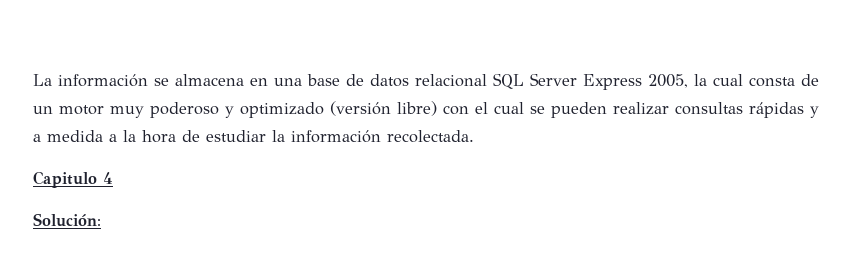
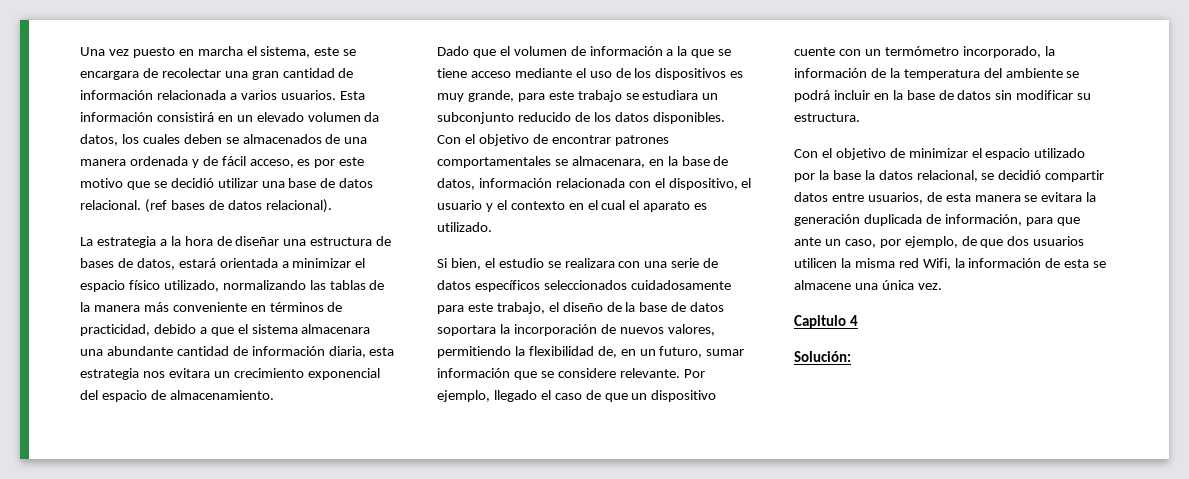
[33,73,819,90] [33,101,819,118] [33,130,474,143] La información se almacena en una base de datos relacional SQL Server Express 2005, la cual consta de un motor muy poderoso y optimizado (versión libre) con el cual se pueden realizar consultas rápidas y a medida a la hora de estudiar la información recolectada. -> [80,46,357,58] [80,68,354,80] [80,90,365,100] [80,112,380,122] [80,134,368,146] [80,156,365,168] [80,178,374,190] [80,199,332,213] [80,236,392,248] [80,258,366,270] [80,280,385,292] [80,302,343,312] [80,324,371,336] [80,346,395,358] [80,368,380,380] [80,390,274,402] [437,46,732,58] [437,68,744,80] [437,90,719,102] [437,112,725,124] [437,134,669,146] [437,156,729,168] [437,178,752,190] [437,200,708,212] [437,222,492,232] [437,258,719,270] [437,280,731,292] [437,302,725,314] [437,324,715,336] [437,346,745,358] [437,368,705,380] [437,390,717,402] [794,46,1055,58] [794,68,1080,80] [794,90,1092,102] [794,113,860,122] [794,148,1086,160] [794,170,1105,182] [794,192,1097,204] [794,214,1080,226] [794,236,1085,248] [794,258,1107,270] [794,280,942,290] Una vez puesto en marcha el sistema, este se encargara de recolectar una gran cantidad de información relacionada a varios usuarios. Esta información consistirá en un elevado volumen da datos, los cuales deben se almacenados de una manera ordenada y de fácil acceso, es por este motivo que se decidió utilizar una base de datos relacional. (ref bases de datos relacional). // La estrategia a la hora de diseñar una estructura de bases de datos, estará orientada a minimizar el espacio físico utilizado, normalizando las tablas de la manera más conveniente en términos de practicidad, debido a que el sistema almacenara una abundante cantidad de información diaria, esta estrategia nos evitara un crecimiento exponencial del espacio de almacenamiento. // Dado que el volumen de información a la que se tiene acceso mediante el uso de los dispositivos es muy grande, para este trabajo se estudiara un subconjunto reducido de los datos disponibles. Con el objetivo de encontrar patrones comportamentales se almacenara, en la base de datos, información relacionada con el dispositivo, el usuario y el contexto en el cual el aparato es utilizado. // Si bien, el estudio se realizara con una serie de datos específicos seleccionados cuidadosamente para este trabajo, el diseño de la base de datos soportara la incorporación de nuevos valores, permitiendo la flexibilidad de, en un futuro, sumar información que se considere relevante. Por ejemplo, llegado el caso de que un dispositivo cuente con un termómetro incorporado, la información de la temperatura del ambiente se podrá incluir en la base de datos sin modificar su estructura. // Con el objetivo de minimizar el espacio utilizado por la base la datos relacional, se decidió compartir datos entre usuarios, de esta manera se evitara la generación duplicada de información, para que ante un caso, por ejemplo, de que dos usuarios utilicen la misma red Wifi, la información de esta se almacene una única vez.

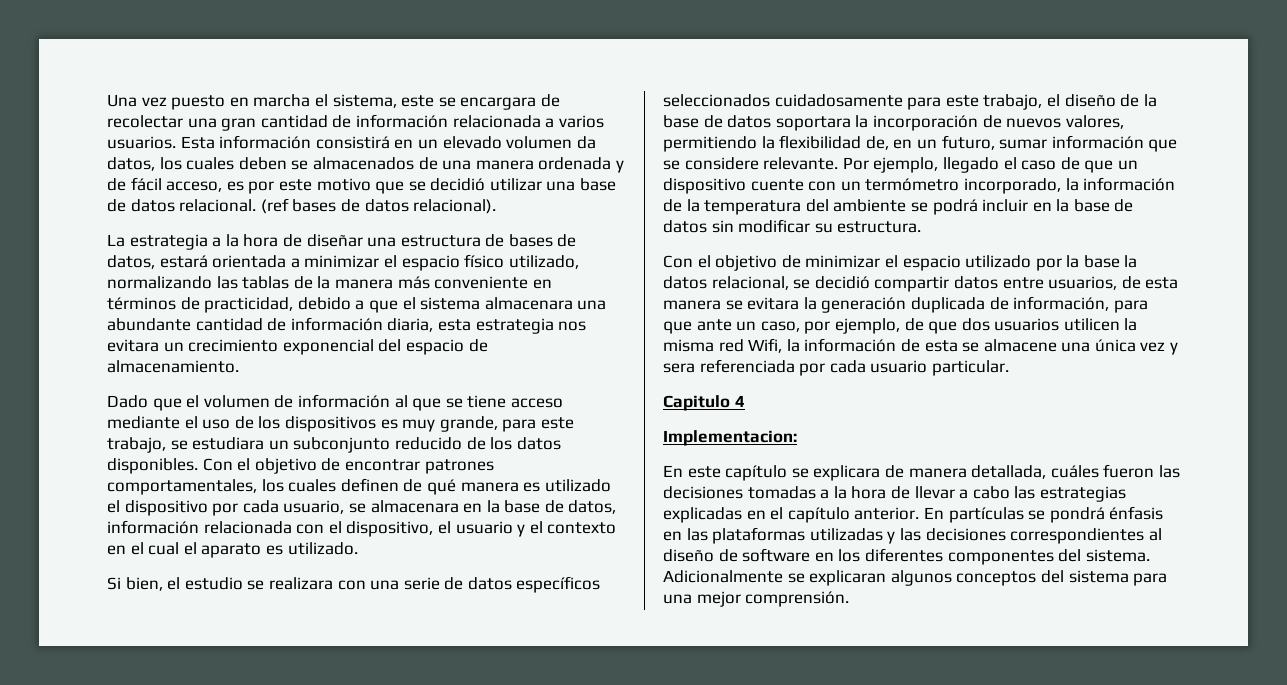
[666,46,688,56] a la -> [394,395,408,408] al
[577,90,622,102] trabajo -> [107,437,166,453] trabajo,
[437,156,645,168] comportamentales se almacenara, -> [107,478,611,495] [107,500,459,516] comportamentales, los cuales definen de qué manera es utilizado el dispositivo por cada usuario, se almacenara
[917,283,942,290] [794,315,858,329] [794,351,851,362] vez. // Capitulo 4 // Solución: -> [1140,342,1179,355] [663,359,1009,376] [663,395,745,411] [663,430,797,446] [663,464,1180,481] [663,486,1126,502] [663,506,1164,523] [663,527,1162,544] [663,548,1150,565] [663,570,1168,586] [663,591,850,607] vez y sera referenciada por cada usuario particular. // Capitulo 4 // Implementacion: // En este capítulo se explicara de manera detallada, cuáles fueron las decisiones tomadas a la hora de llevar a cabo las estrategias explicadas en el capítulo anterior. En partículas se pondrá énfasis en las plataformas utilizadas y las decisiones correspondientes al diseño de software en los diferentes componentes del sistema. Adicionalmente se explicaran algunos conceptos del sistema para una mejor comprensión.

